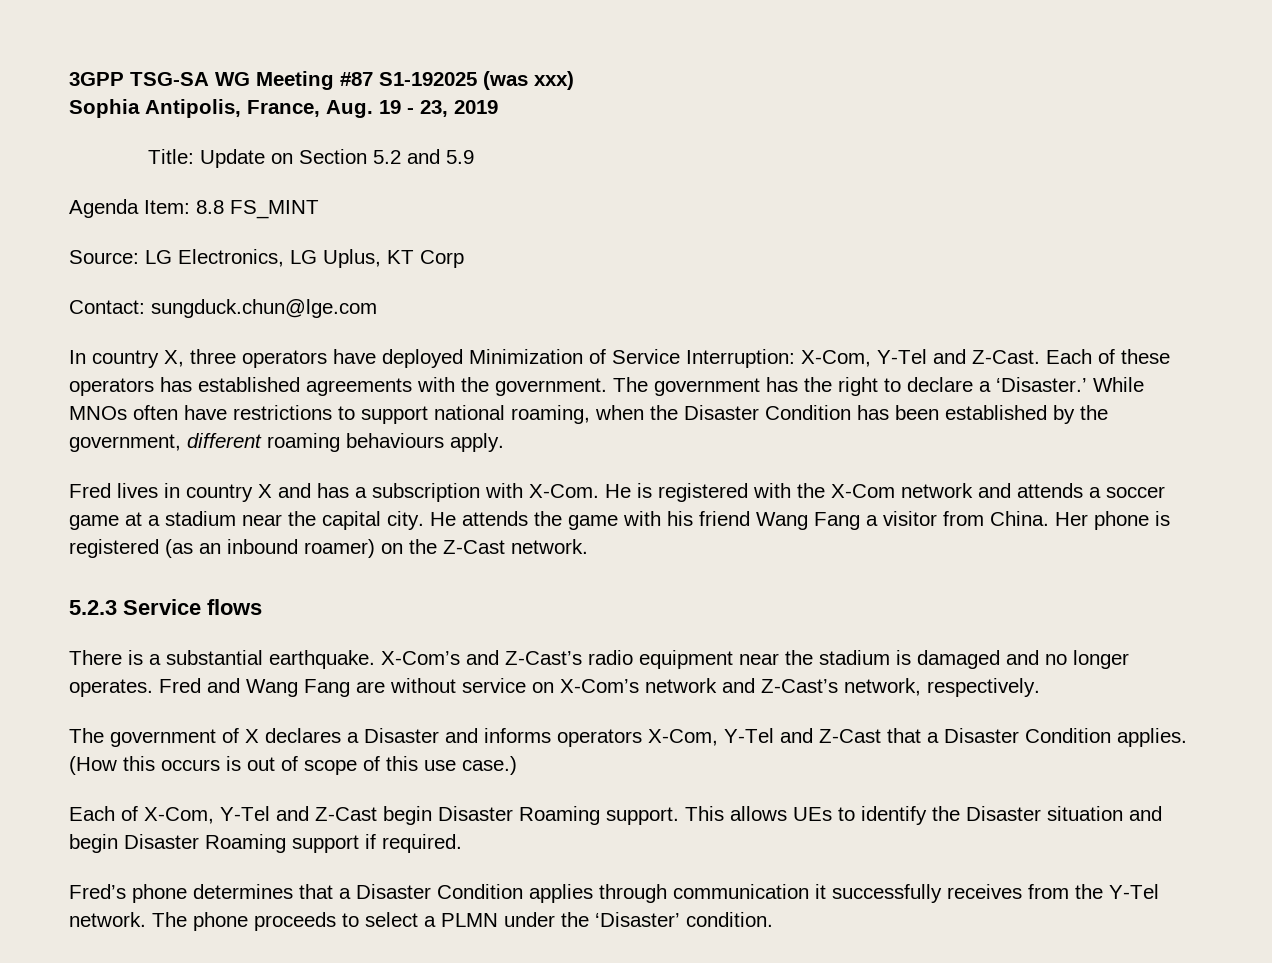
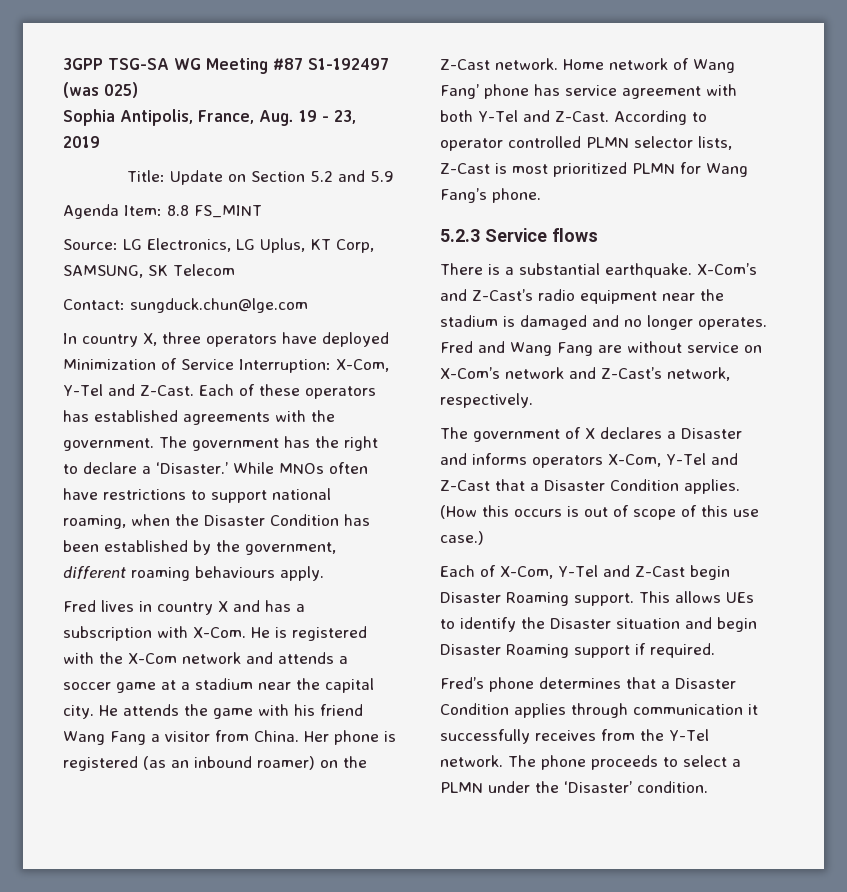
[379,71,574,90] S1-192025 (was xxx) -> [308,58,389,70] [63,82,138,98] S1-192497 (was 025)
[420,250,464,268] Corp -> [336,239,374,253] [63,264,235,278] Corp, SAMSUNG, SK Telecom
(588, 546) none -> [563,58,735,73] [440,84,737,99] [440,110,707,125] [440,136,732,151] [440,162,748,177] [440,188,541,203] Home network of Wang Fang’ phone has service agreement with both Y-Tel and Z-Cast. According to operator controlled PLMN selector lists, Z-Cast is most prioritized PLMN for Wang Fang’s phone.

